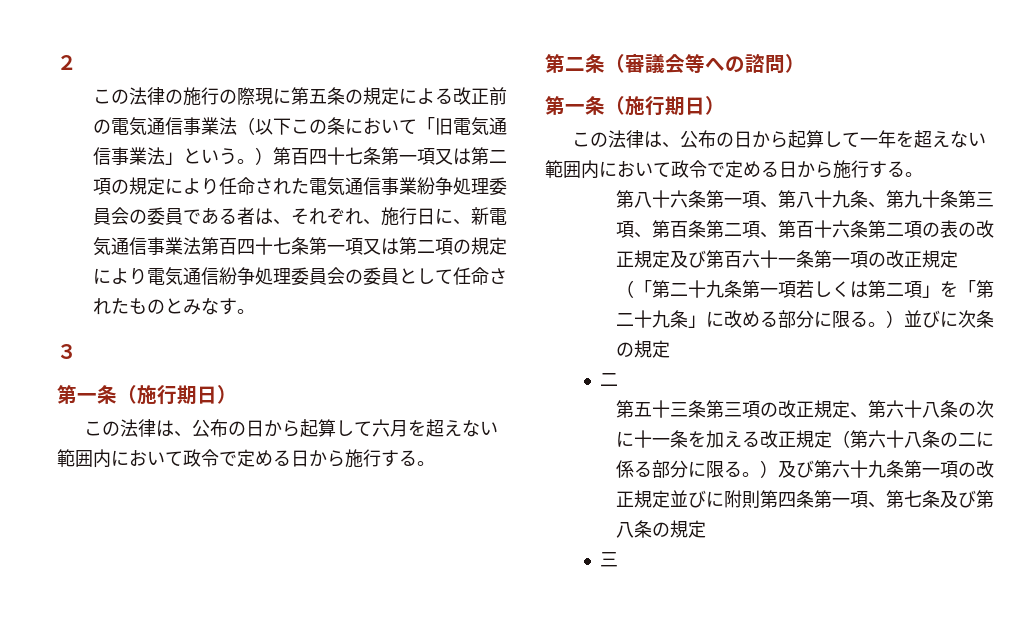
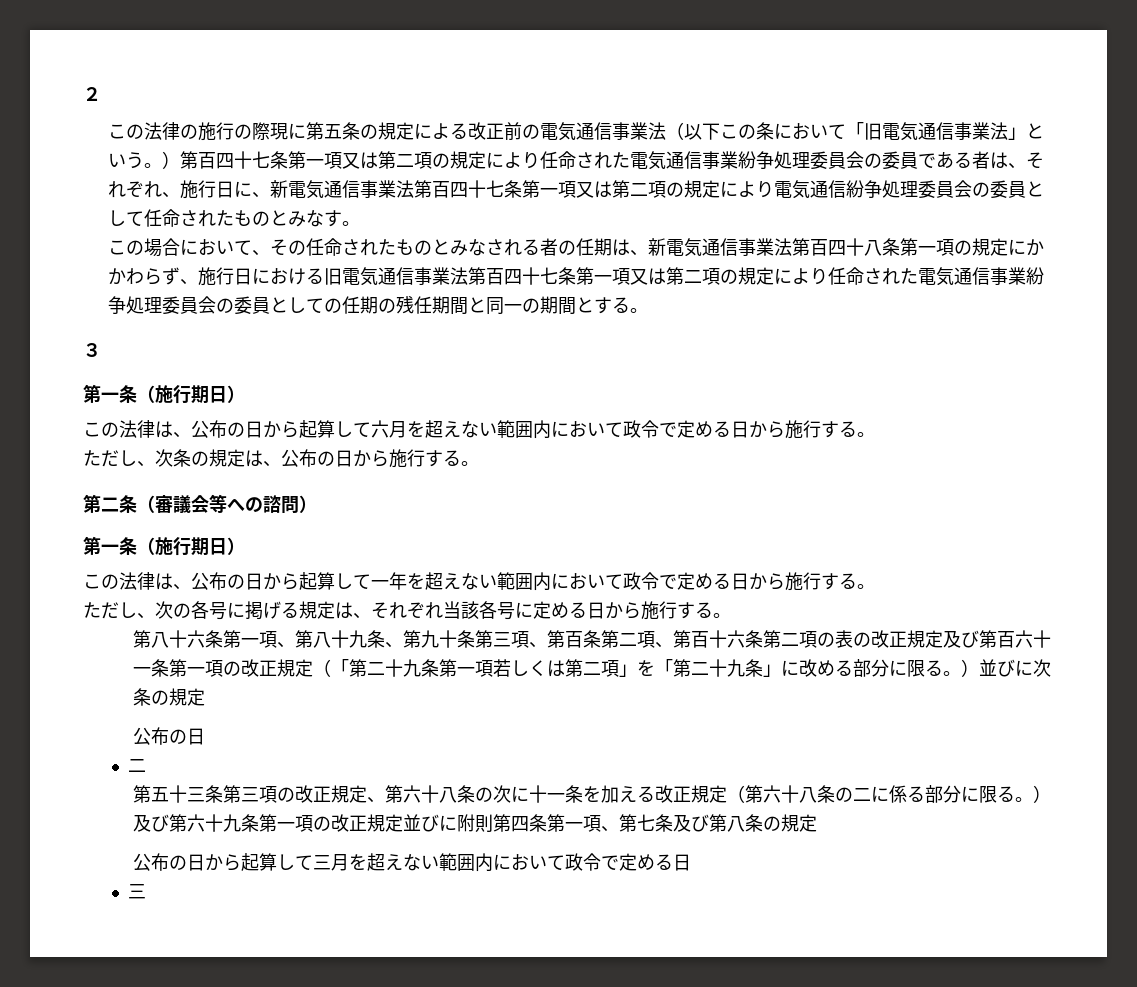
(255, 311) none -> [108,238,1045,257] [108,267,1045,286] [108,296,649,315] // この場合において、その任命されたものとみなされる者の任期は、新電気通信事業法第百四十八条第一項の規定にかかわらず、施行日における旧電気通信事業法第百四十七条第一項又は第二項の規定により任命された電気通信事業紛争処理委員会の委員としての任期の残任期間と同一の期間とする。
(435, 463) none -> [83,449,479,468] // ただし、次条の規定は、公布の日から施行する。
(923, 174) none -> [83,601,731,620] // ただし、次の各号に掲げる規定は、それぞれ当該各号に定める日から施行する。
(671, 349) none -> [133,727,206,745] // 公布の日
(707, 529) none -> [133,853,692,872] // 公布の日から起算して三月を超えない範囲内において政令で定める日

